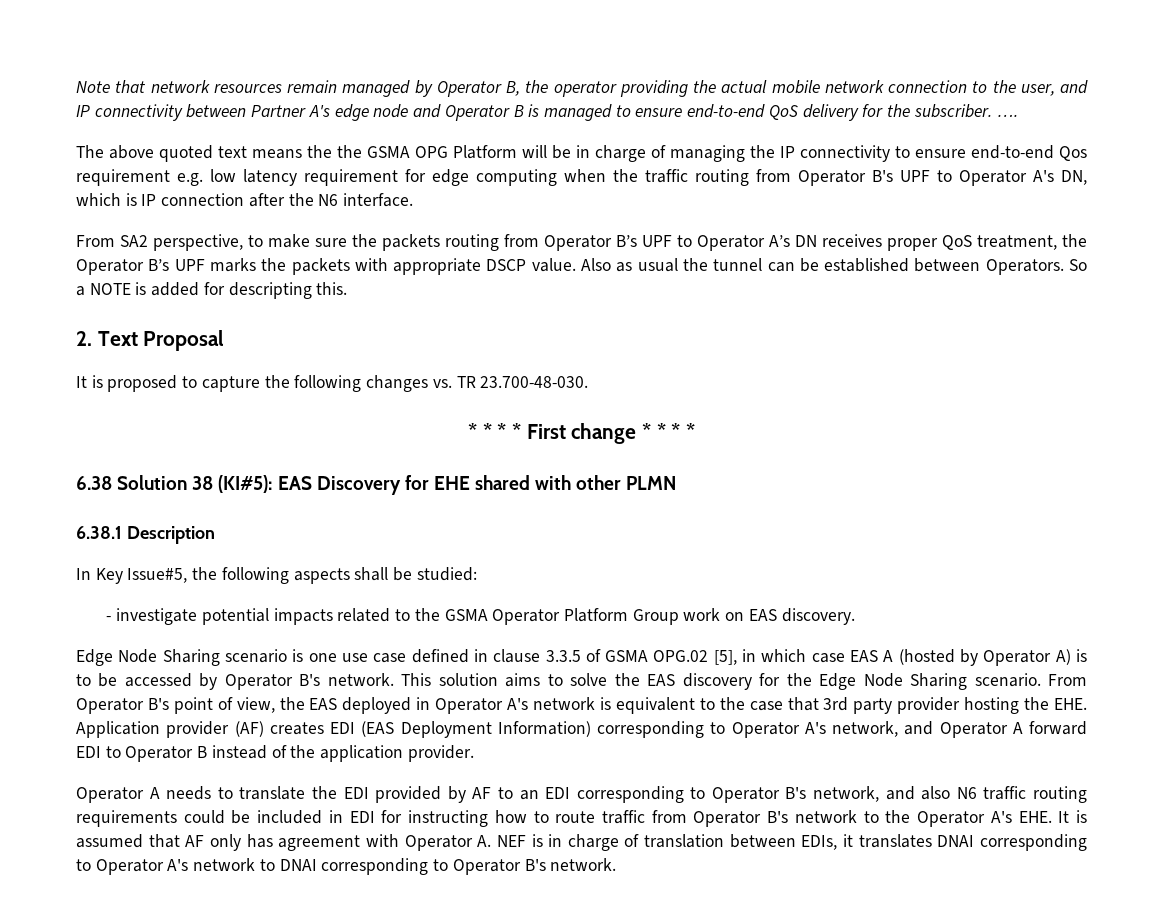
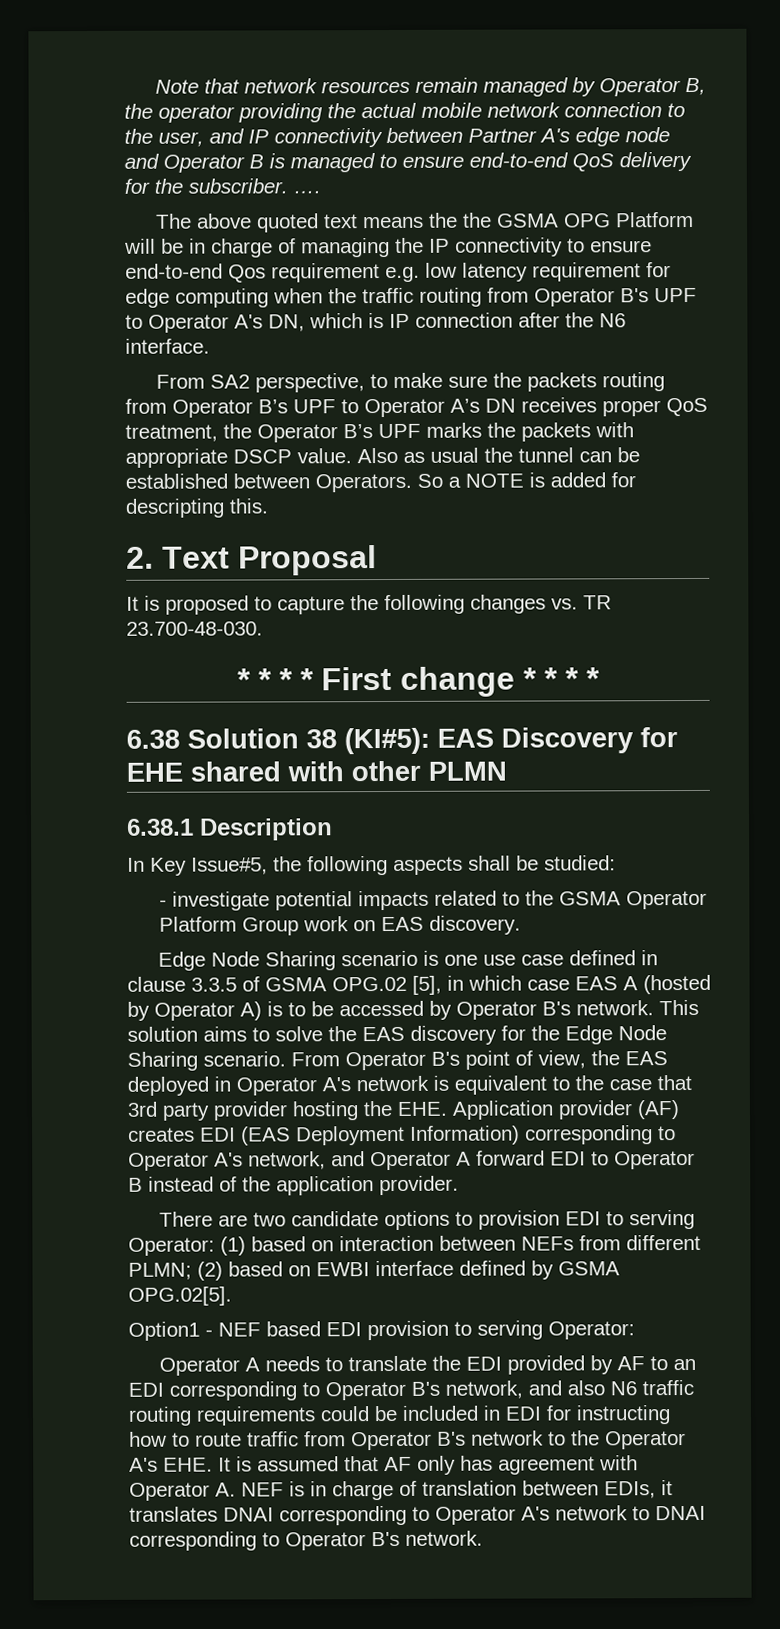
(474, 753) none -> [158,1209,695,1231] [128,1234,701,1256] [128,1260,620,1281] [128,1286,232,1306] [128,1320,635,1341] // There are two candidate options to provision EDI to serving Operator: (1) based on interaction between NEFs from different PLMN; (2) based on EWBI interface defined by GSMA OPG.02[5]. // Option1 - NEF based EDI provision to serving Operator:

